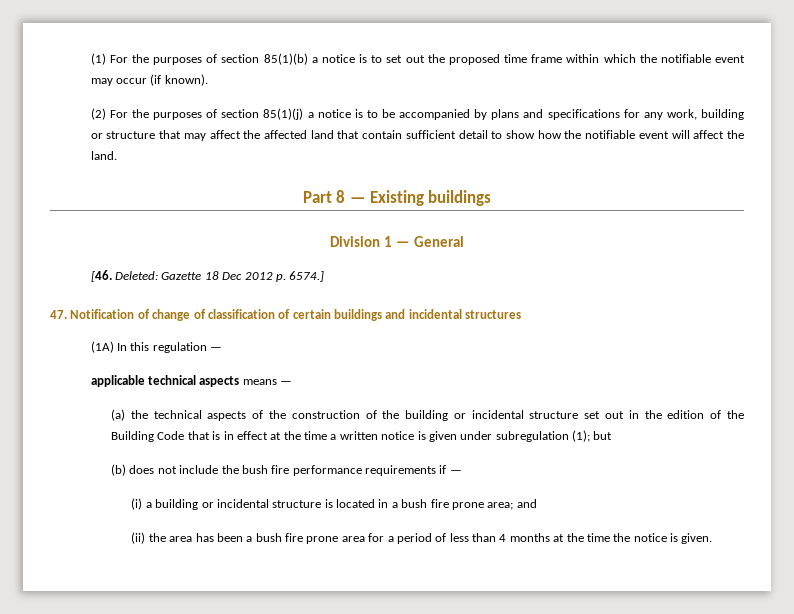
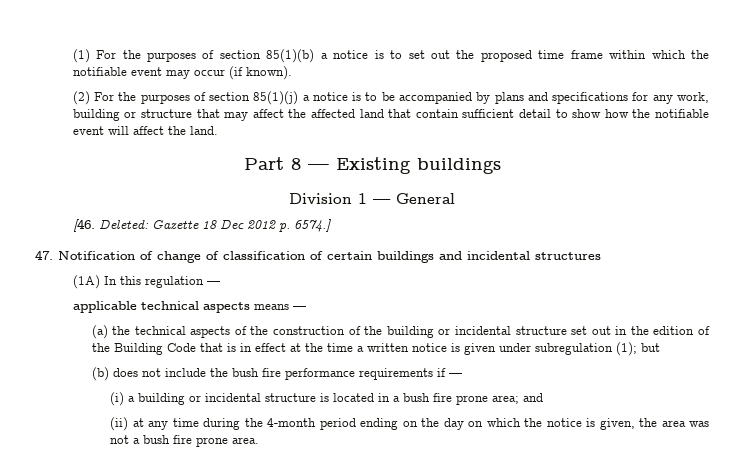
[148,533,713,544] the area has been a bush fire prone area for a period of less than 4 months at the time the notice is given. -> [132,418,709,430] [110,435,260,447] at any time during the 4-month period ending on the day on which the notice is given, the area was not a bush fire prone area.

